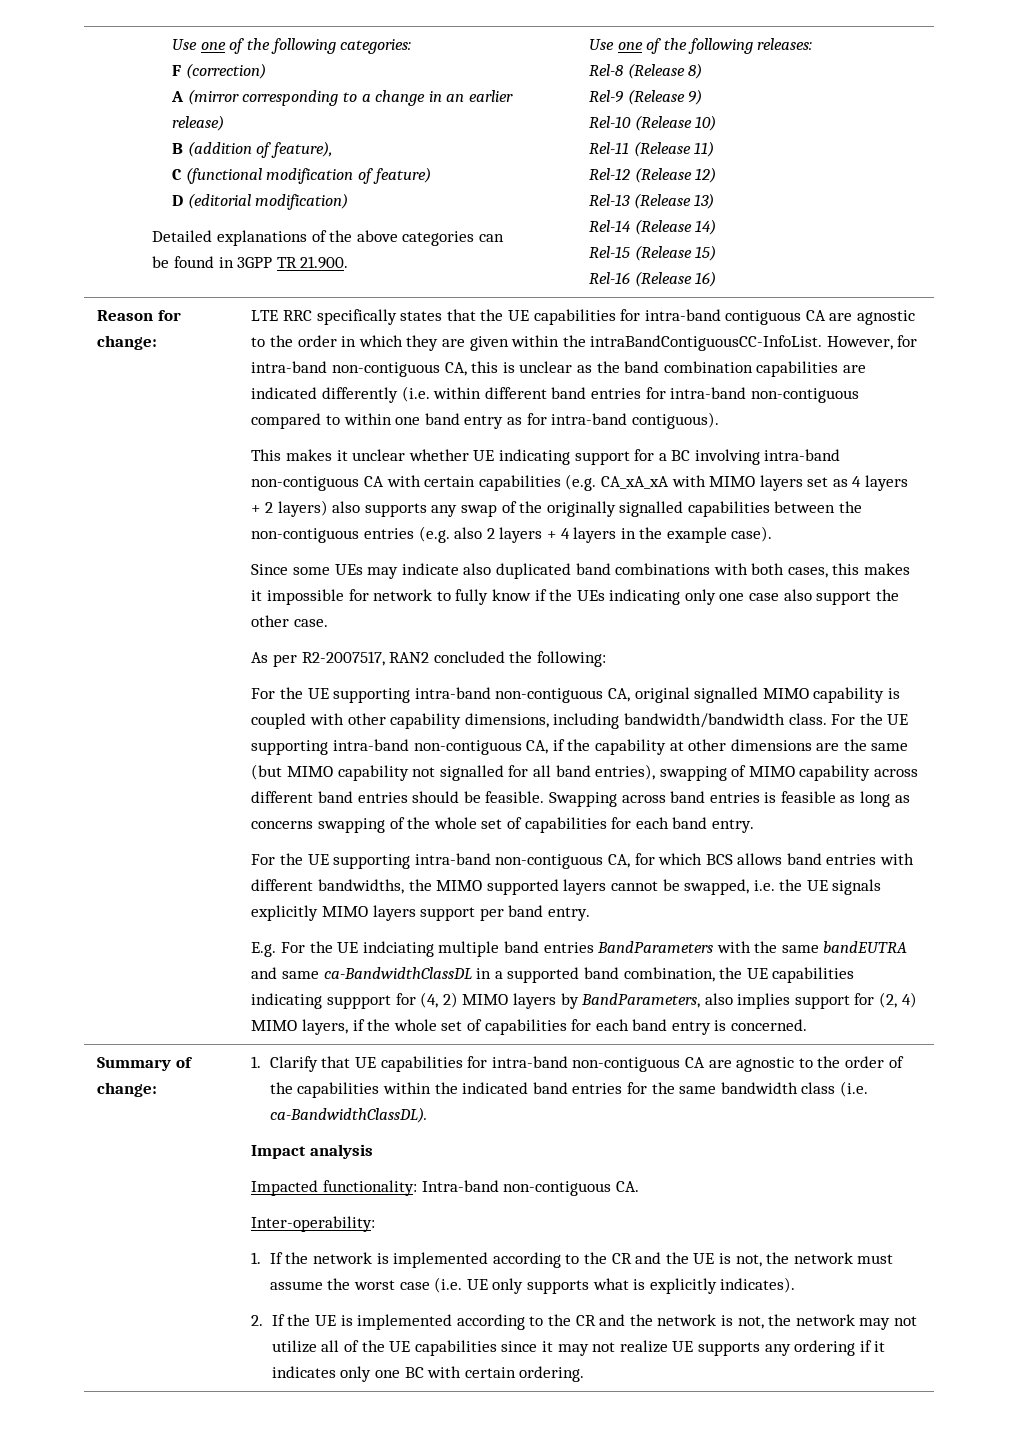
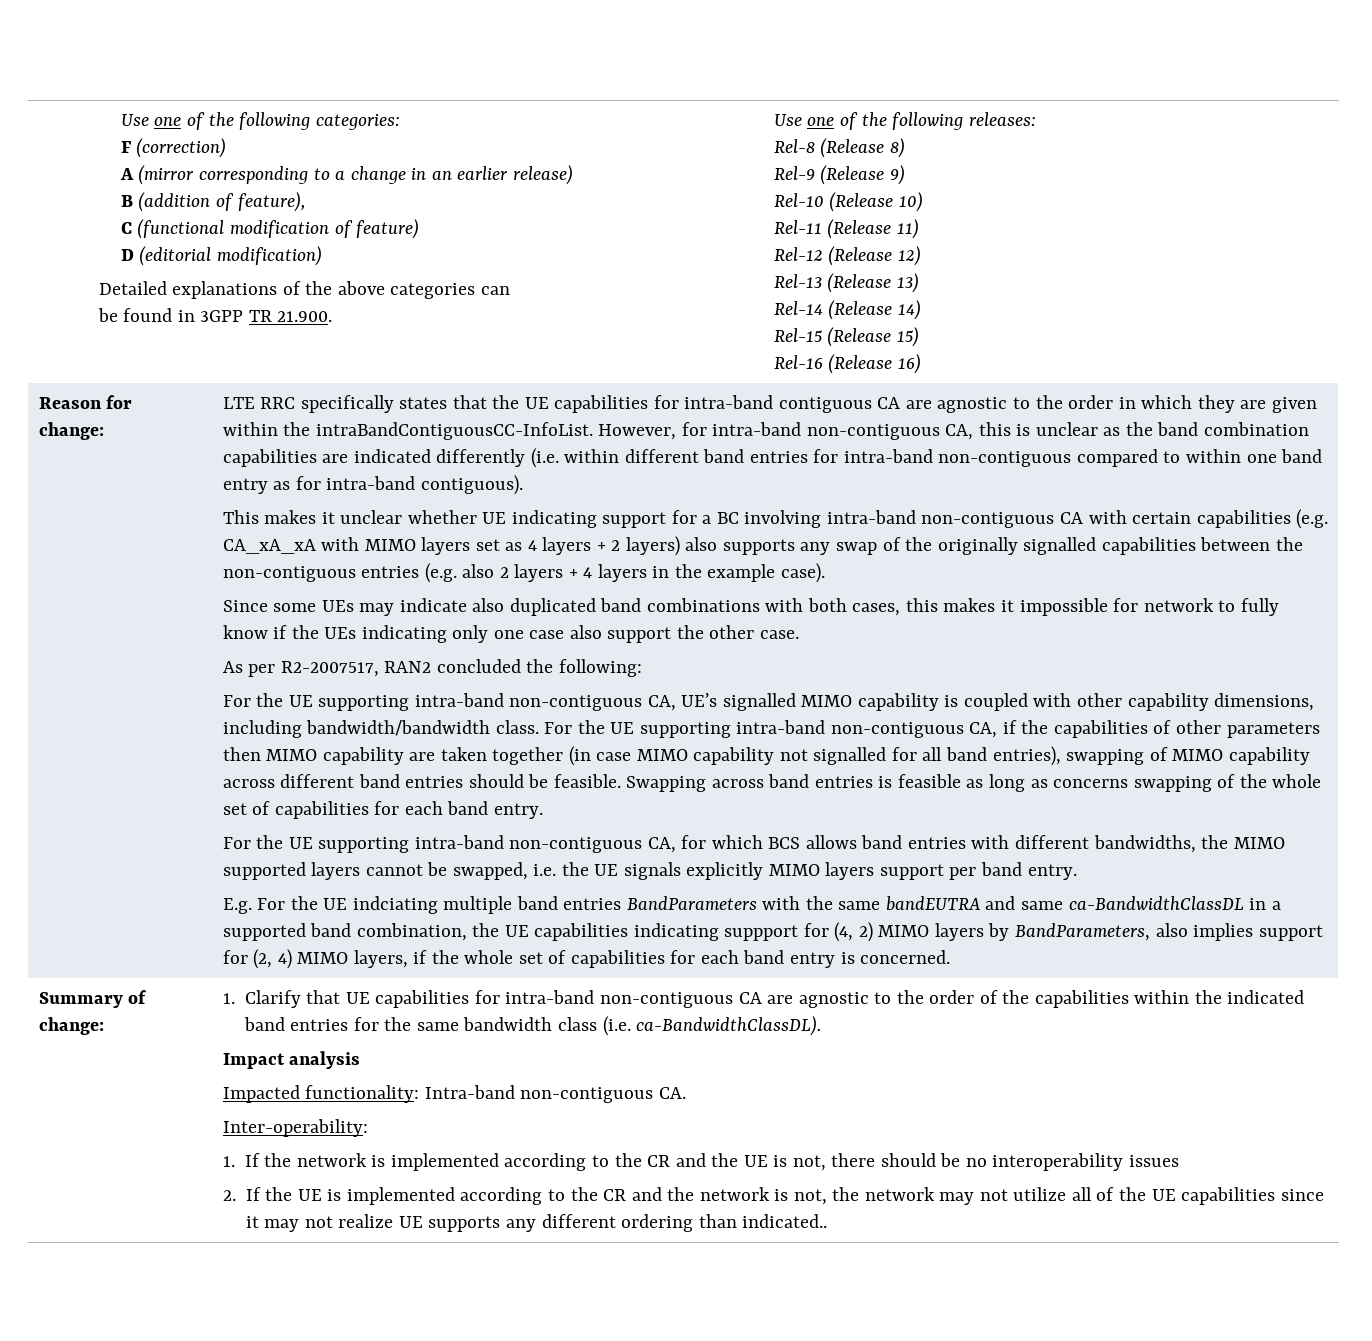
[634,687,690,703] original -> [681,693,718,707] UE’s
[594,739,909,755] [251,764,283,780] capability at other dimensions are the same (but -> [1053,720,1320,738] [222,746,632,766] capabilities of other parameters then MIMO capability are taken together (in case
[766,1252,894,1264] [269,1277,796,1294] the network must assume the worst case (i.e. UE only supports what is explicitly indicates). -> [831,1153,1179,1171] there should be no interoperability issues
[794,1340,886,1356] [271,1366,585,1382] ordering if it indicates only one BC with certain ordering. -> [541,1214,828,1232] different ordering than indicated..

